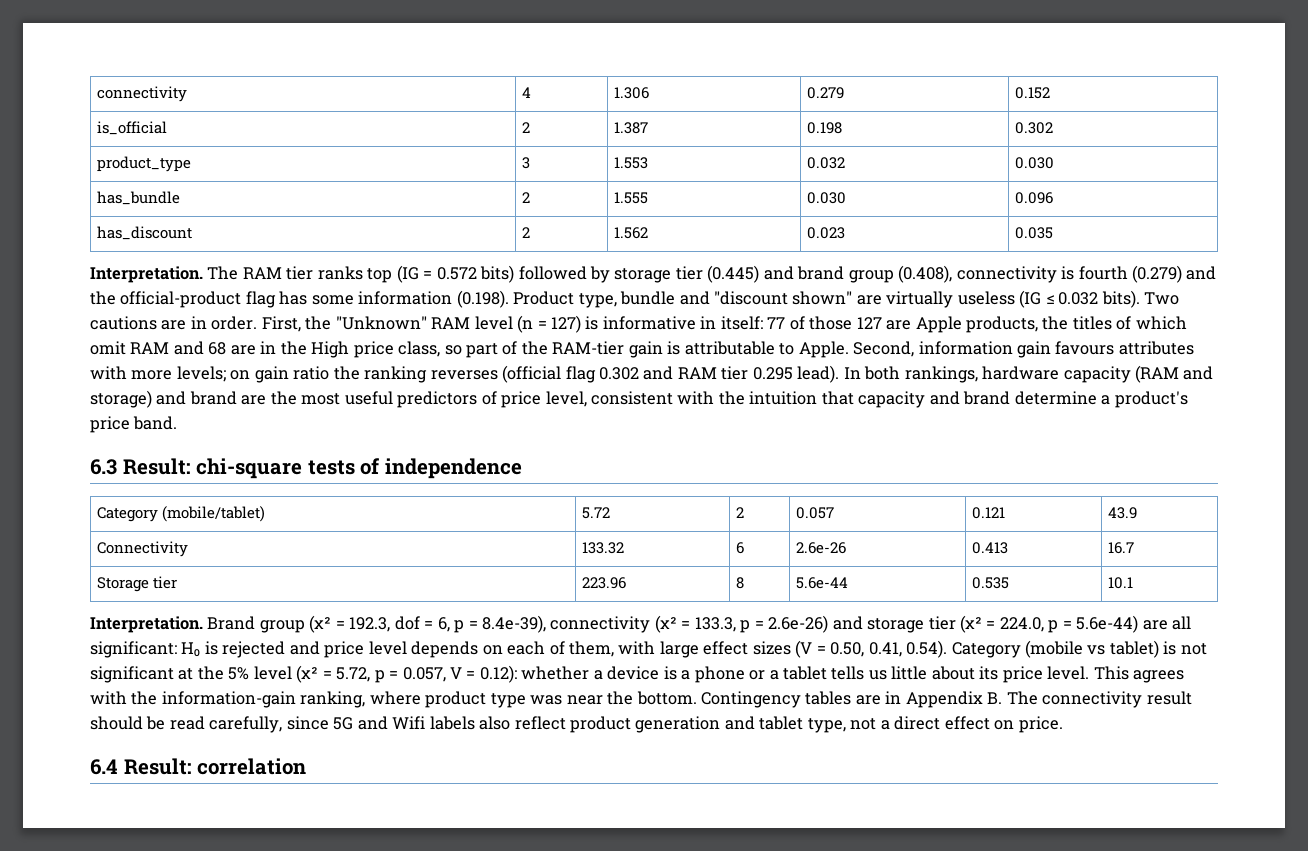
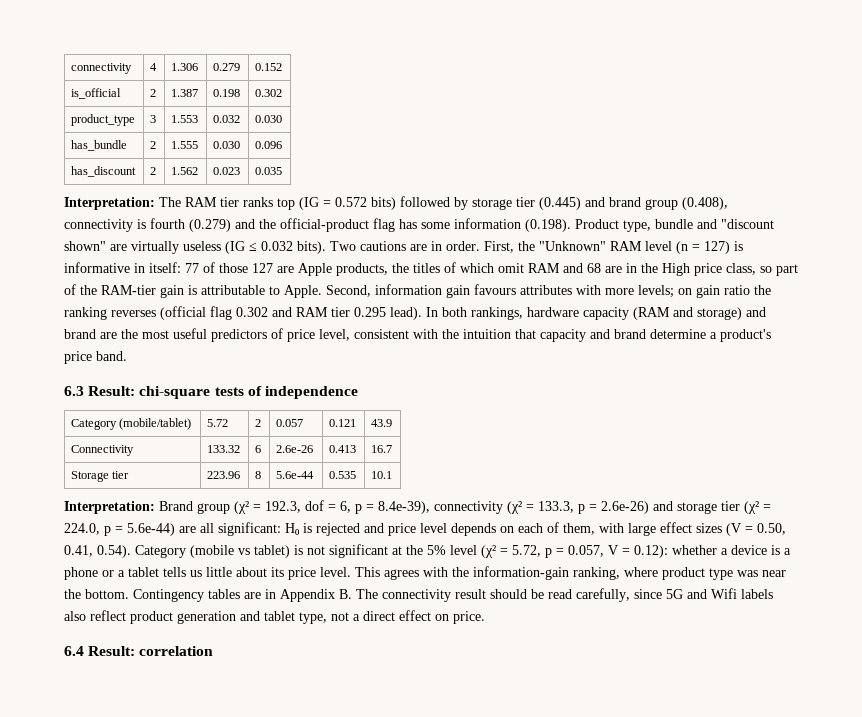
[90,266,203,283] Interpretation. -> [64,197,155,210] Interpretation:
[90,616,203,633] Interpretation. -> [64,501,155,514] Interpretation:

